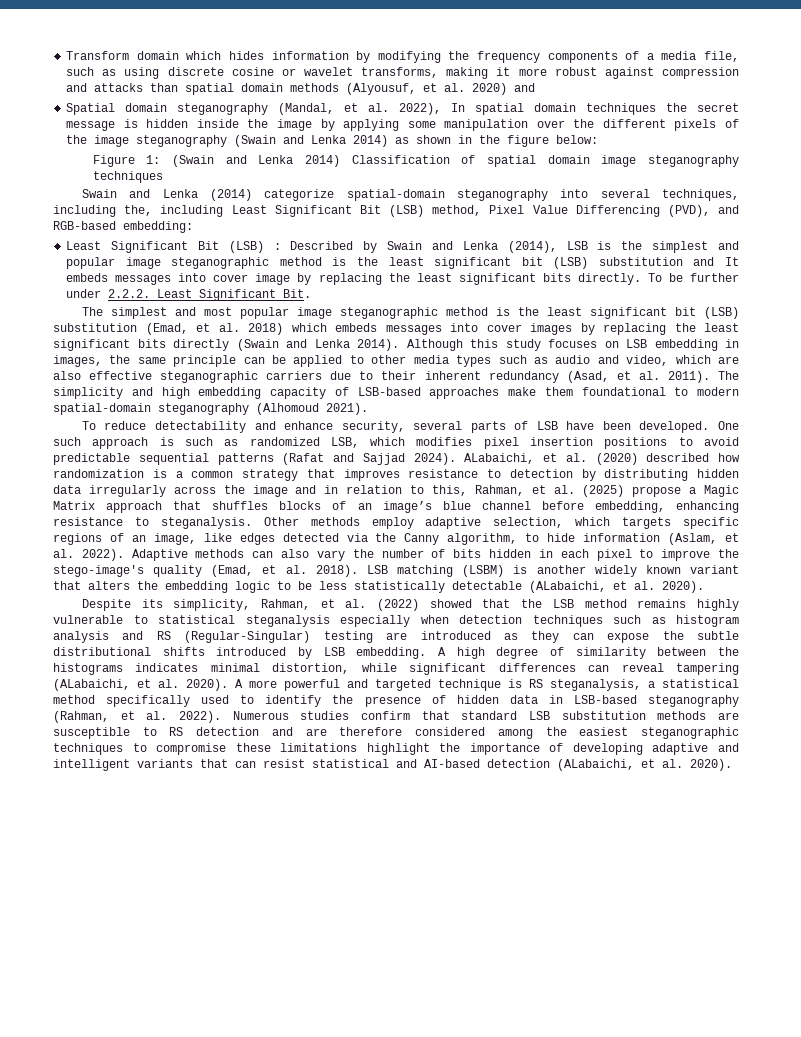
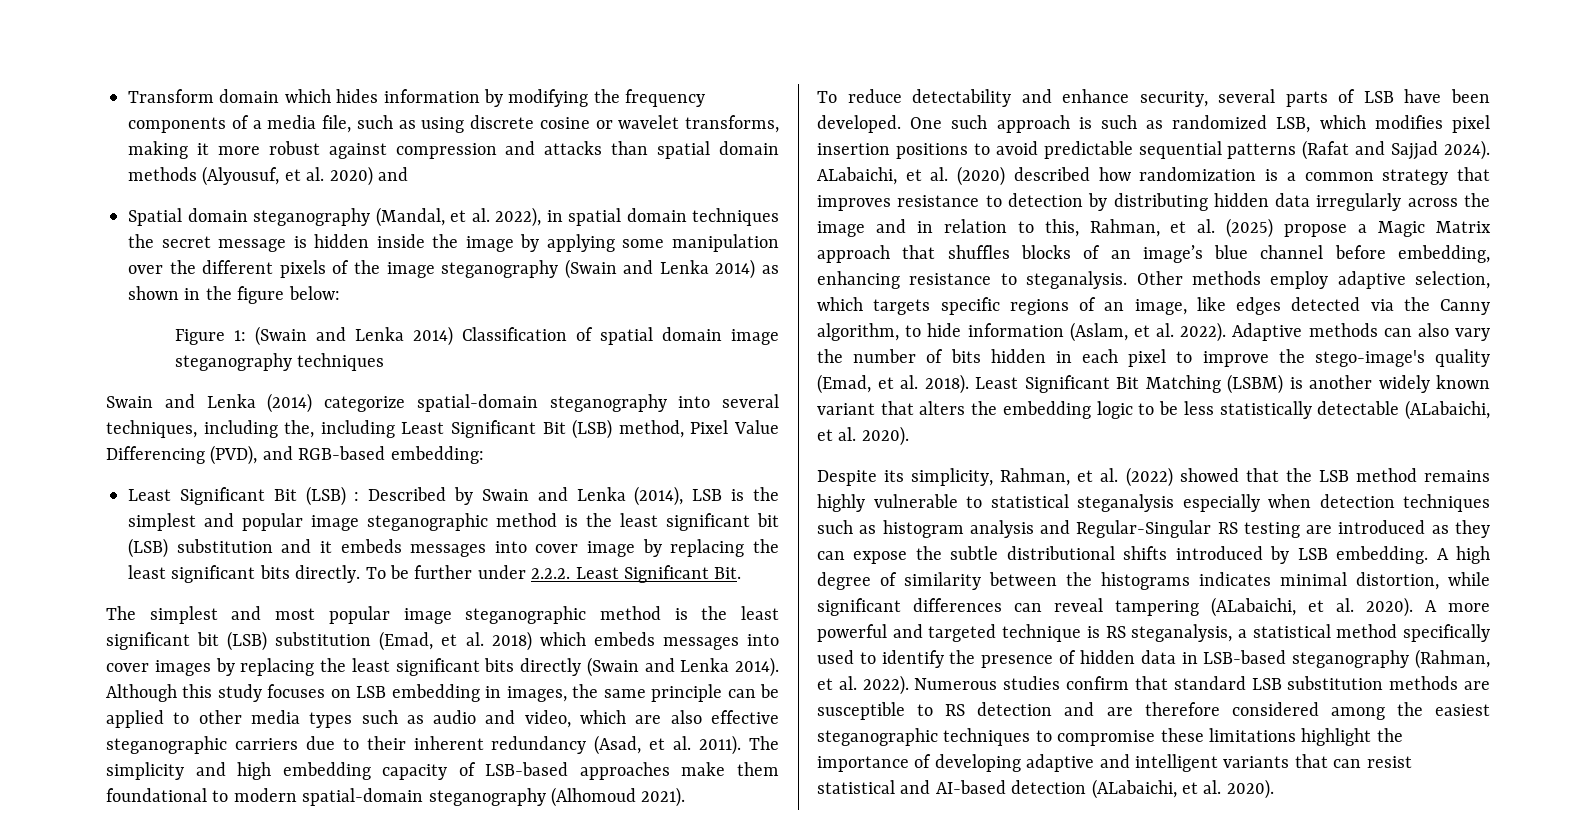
[451,103,466,112] In -> [546,210,563,222] in
[724,257,739,266] It -> [319,541,332,553] it
[366,565,454,577] LSB matching -> [975,375,1221,393] Least Significant Bit Matching
[156,631,311,643] RS (Regular-Singular) -> [1076,520,1238,538] Regular-Singular RS

